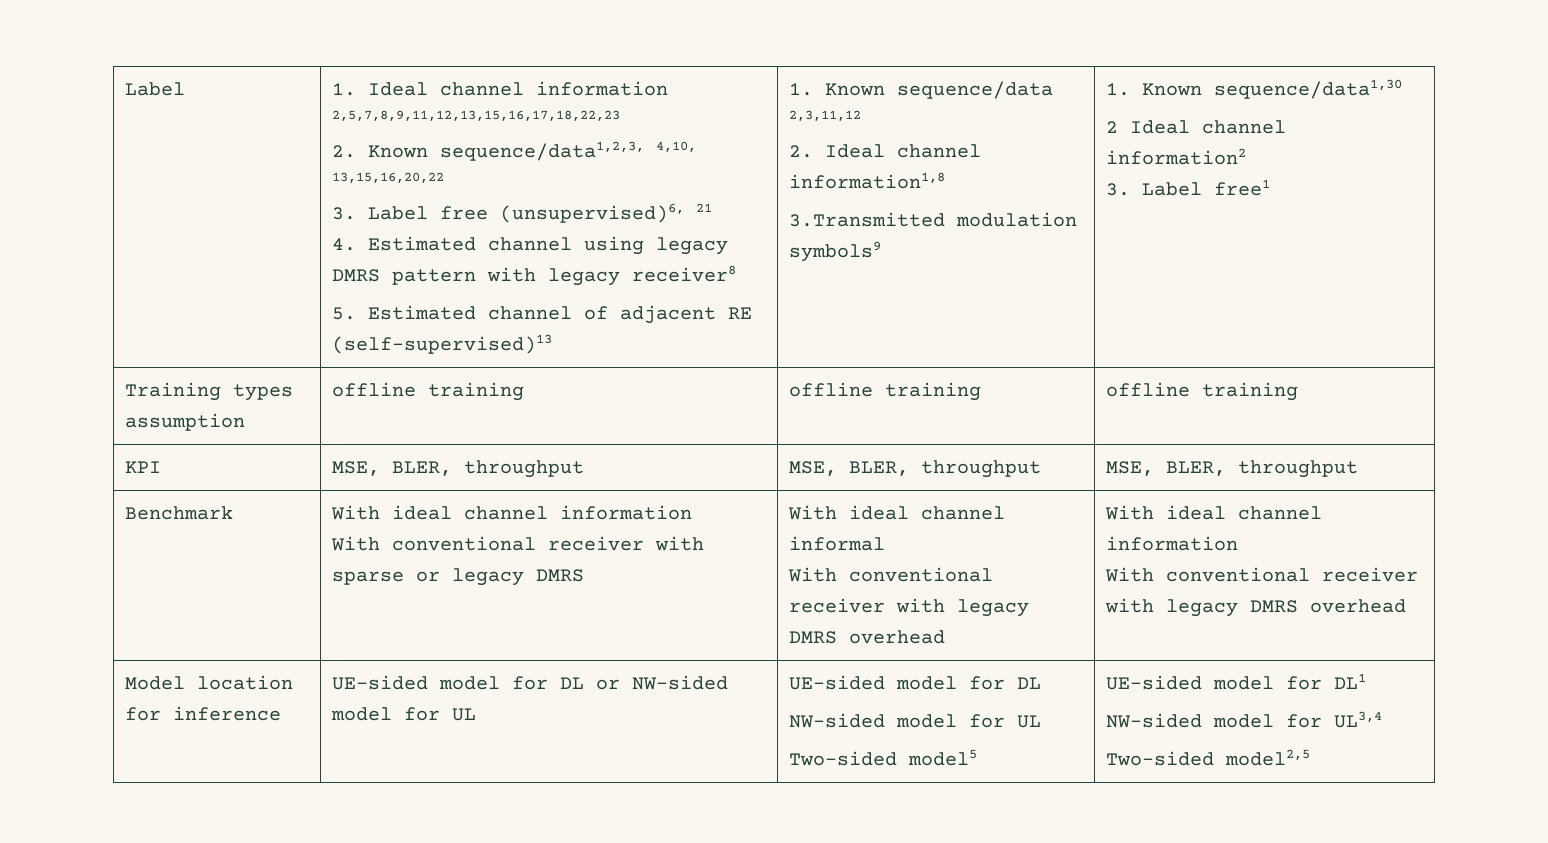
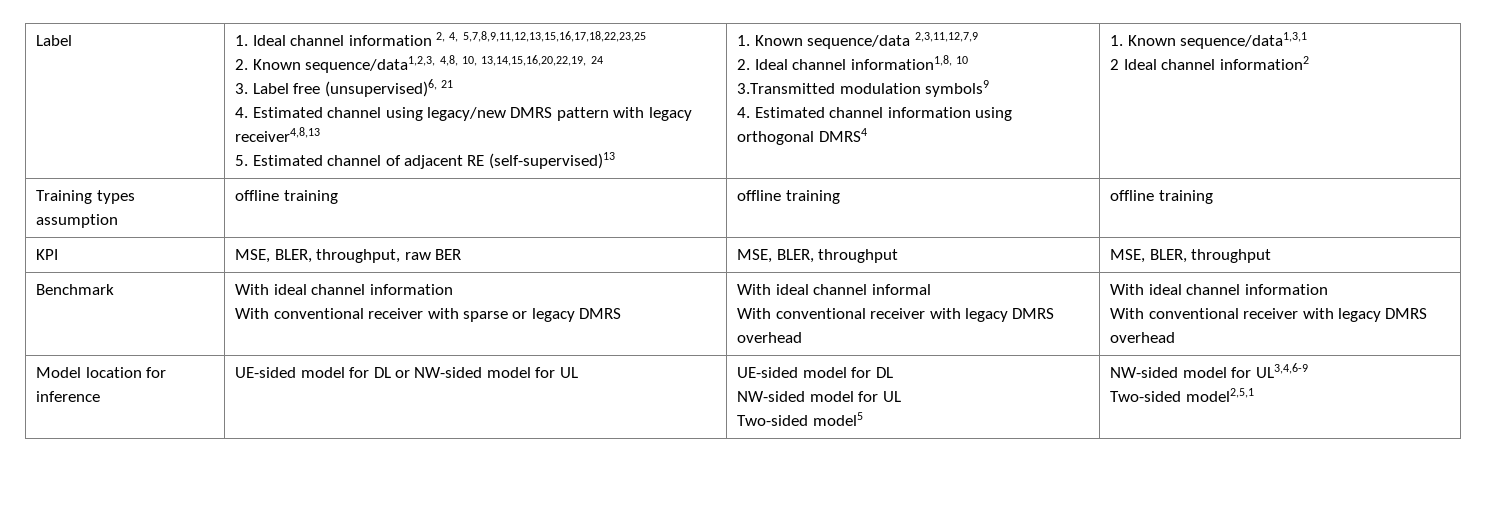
[331,110,620,122] 2,5,7,8,9,11,12,13,15,16,17,18,22,23 -> [435,31,646,42] 2, 4, 5,7,8,9,11,12,13,15,16,17,18,22,23,25
[655,141,696,153] [331,172,444,184] 4,10, 13,15,16,20,22 -> [439,55,603,66] 4,8, 10, 13,14,15,16,20,22,19, 24
[655,237,728,255] legacy -> [426,107,506,121] legacy/new
[631,265,736,282] receiver8 -> [235,127,321,142] receiver4,8,13
[788,110,861,122] 2,3,11,12 -> [914,32,978,42] 2,3,11,12,7,9
[788,172,945,189] information1,8 -> [850,55,968,70] information1,8, 10
[1105,79,1402,99] | 1. Known sequence/data1,30 -> [737,107,1012,121] [737,128,867,145] [1110,32,1308,49] // 4. Estimated channel information using orthogonal DMRS4 | 1. Known sequence/data1,3,1
[1105,179,1270,196] // 3. Label free1 -> (1309, 63) none
[463,460,584,478] throughput -> [316,249,461,263] throughput, raw BER
[1105,673,1366,690] [1105,711,1382,728] [1105,749,1310,766] UE-sided model for DL1 // NW-sided model for UL3,4 // Two-sided model2,5 -> [1110,363,1308,378] [1110,388,1254,402] NW-sided model for UL3,4,6-9 // Two-sided model2,5,1

